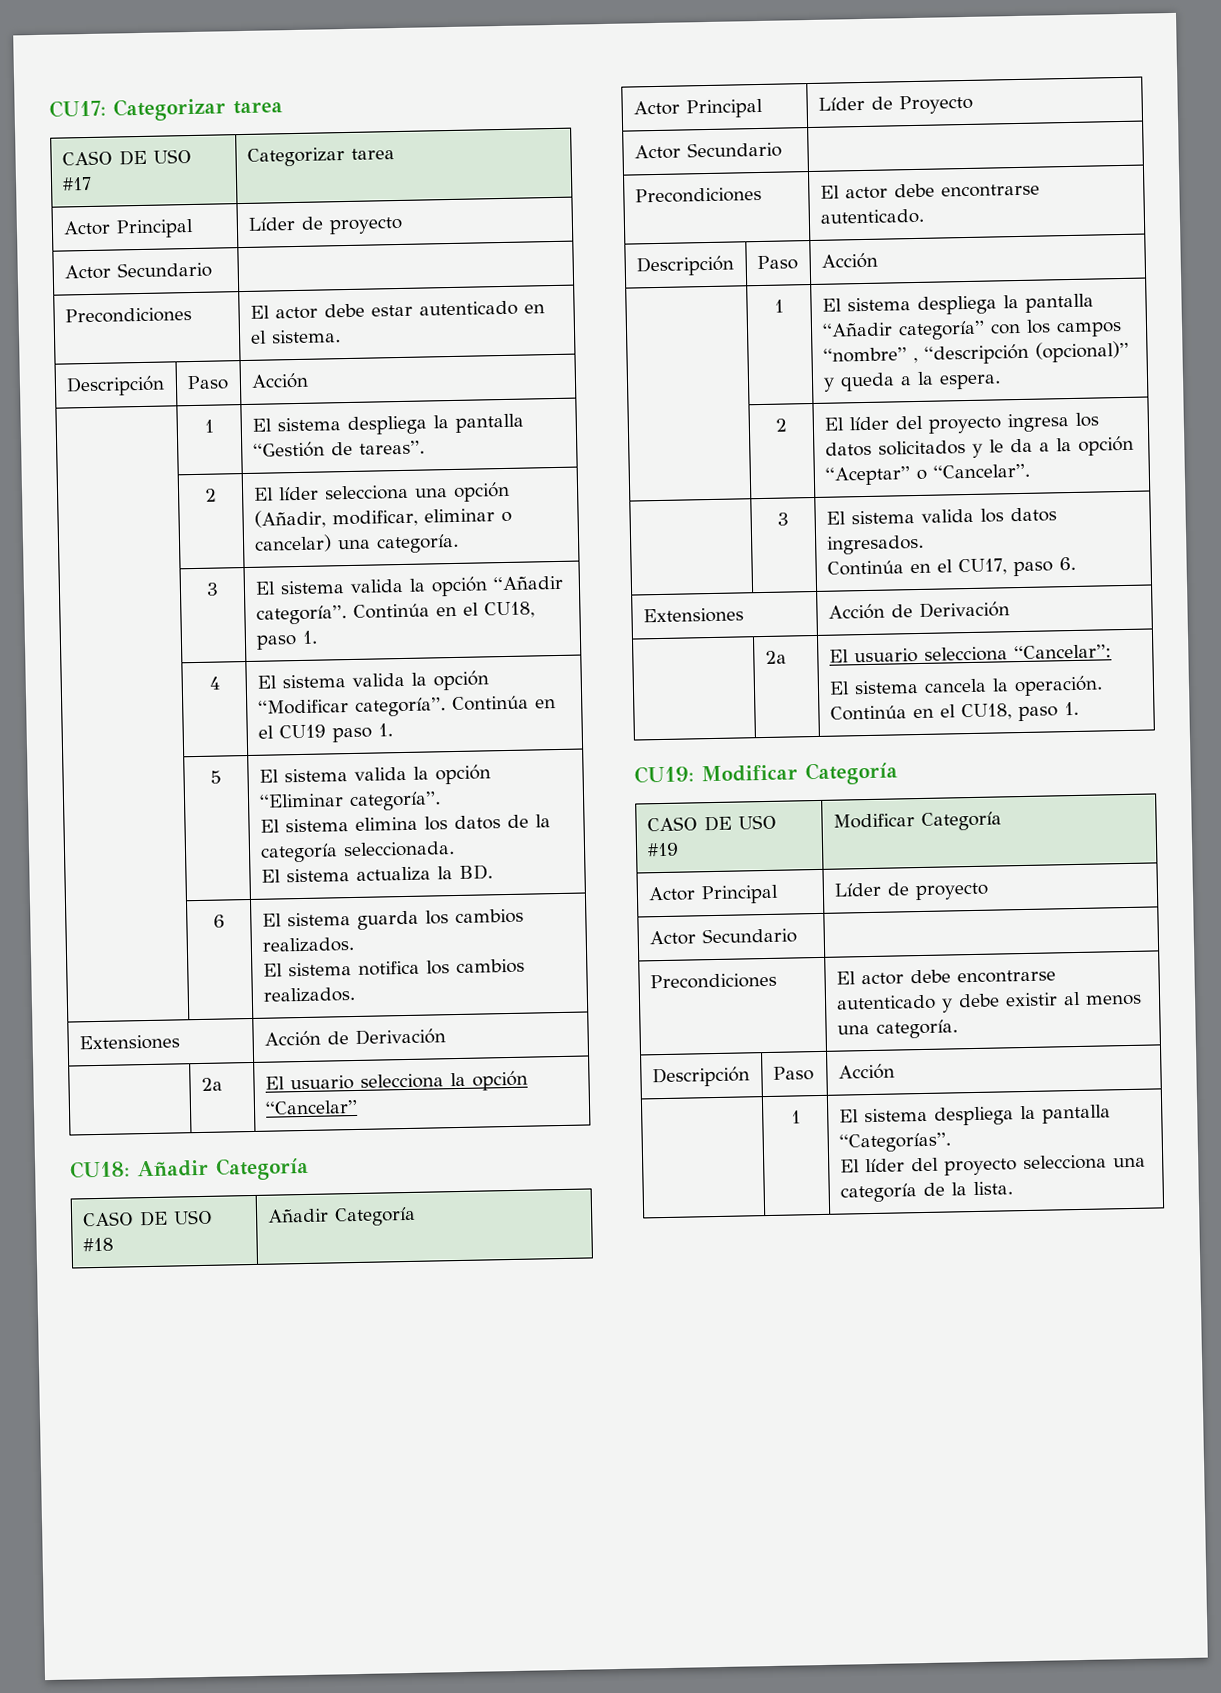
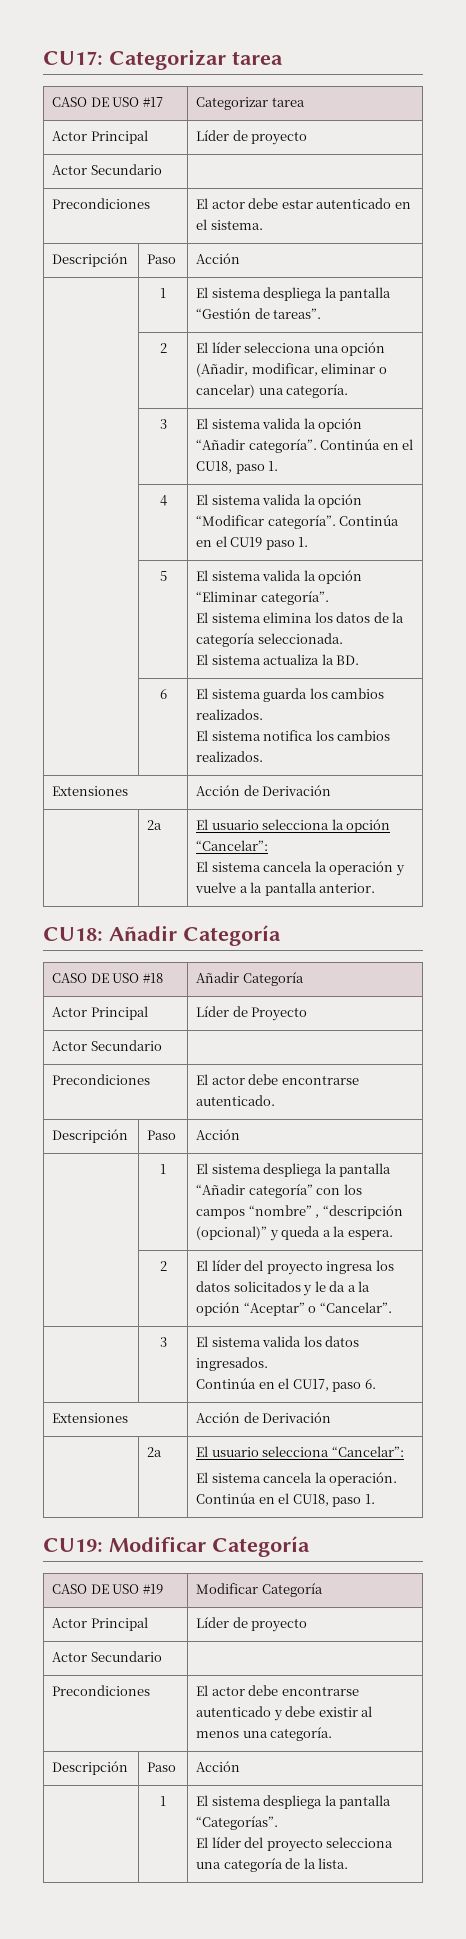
[264,1099,358,1115] “Cancelar” -> [196,840,269,851] [196,861,405,876] [195,882,376,896] “Cancelar”: // El sistema cancela la operación y vuelve a la pantalla anterior.

